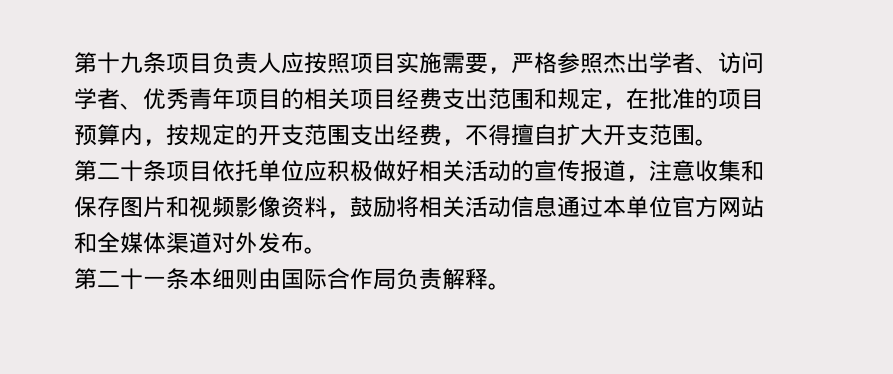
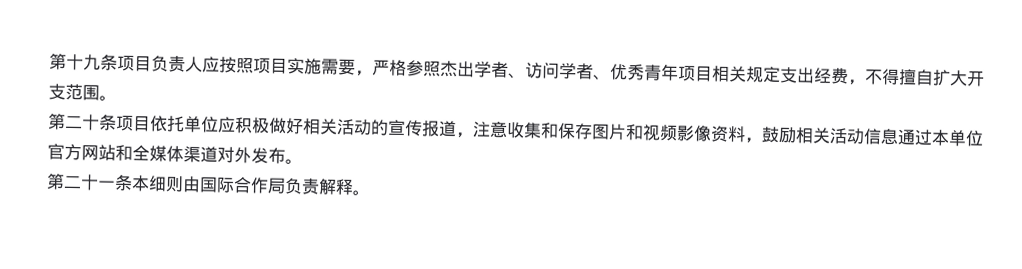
[281,88,764,110] [74,124,350,146] 的相关项目经费支出范围和规定，在批准的项目预算内，按规定的开支范围 -> [711,65,781,83] 相关规定
[396,196,419,218] 将 -> (797, 135) none

